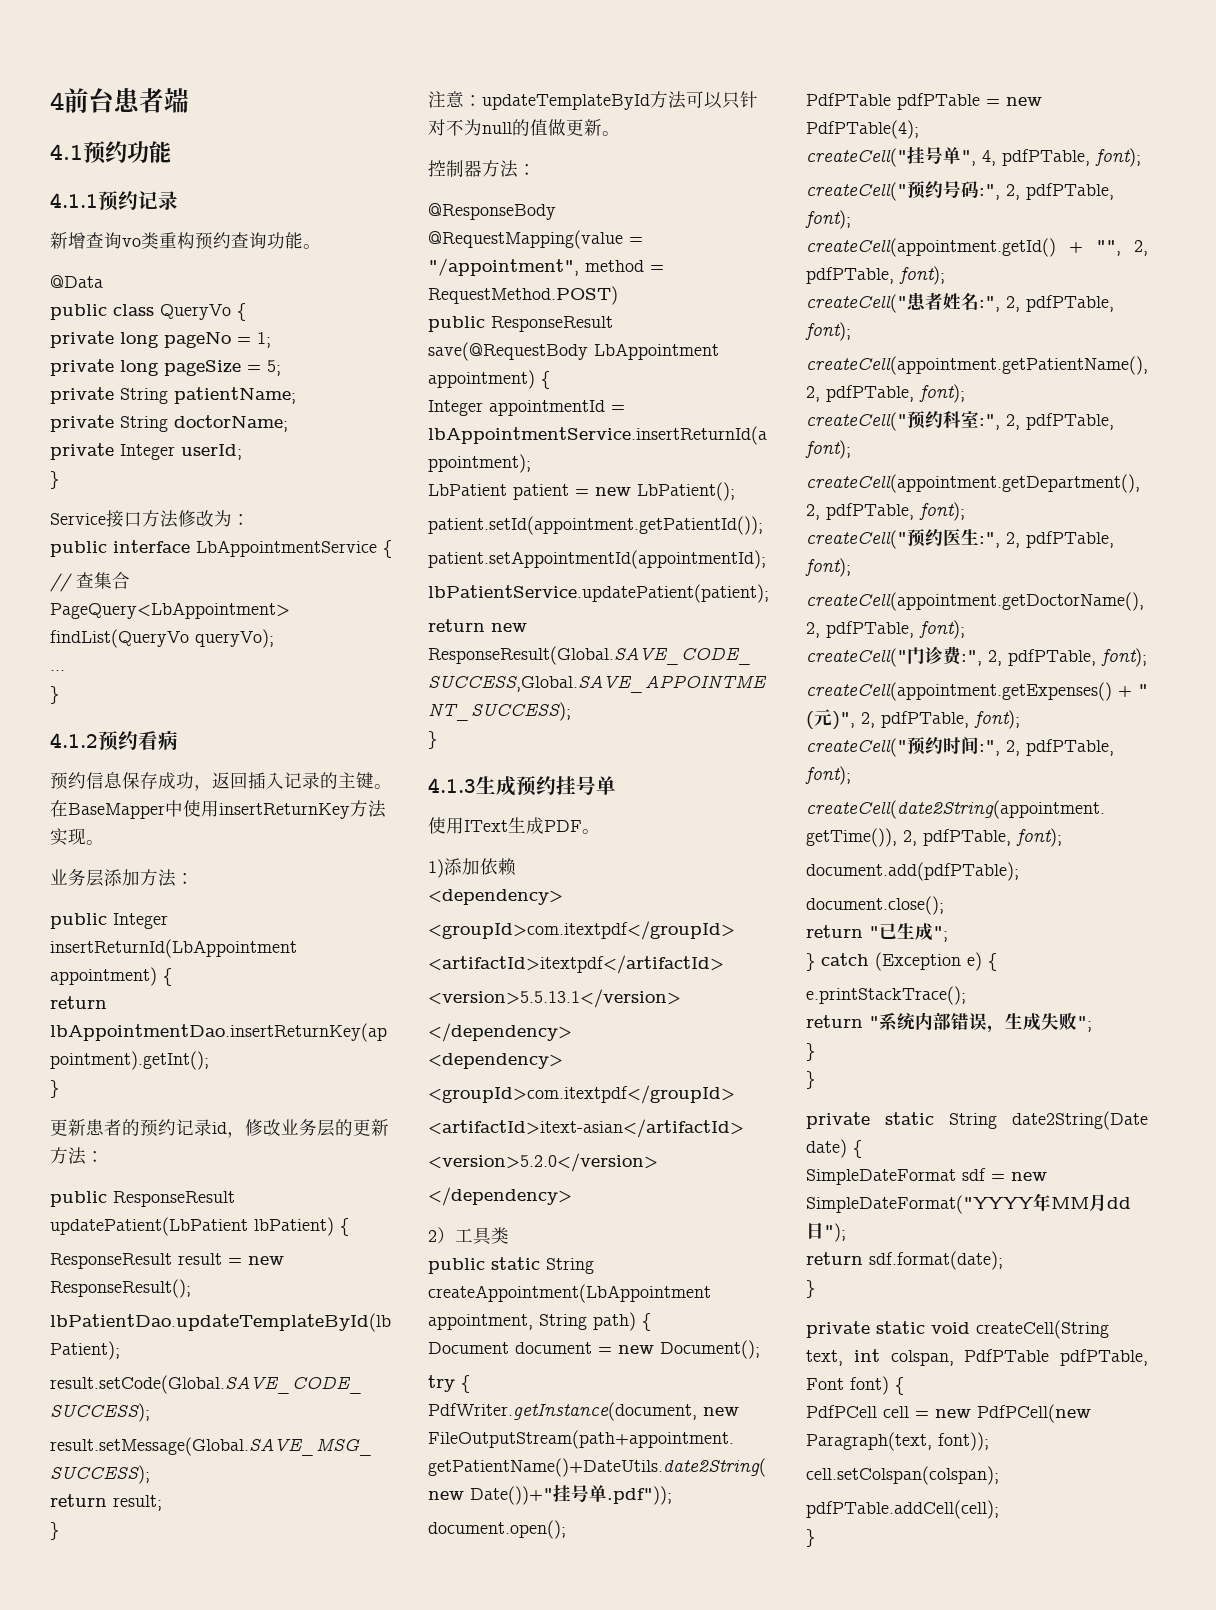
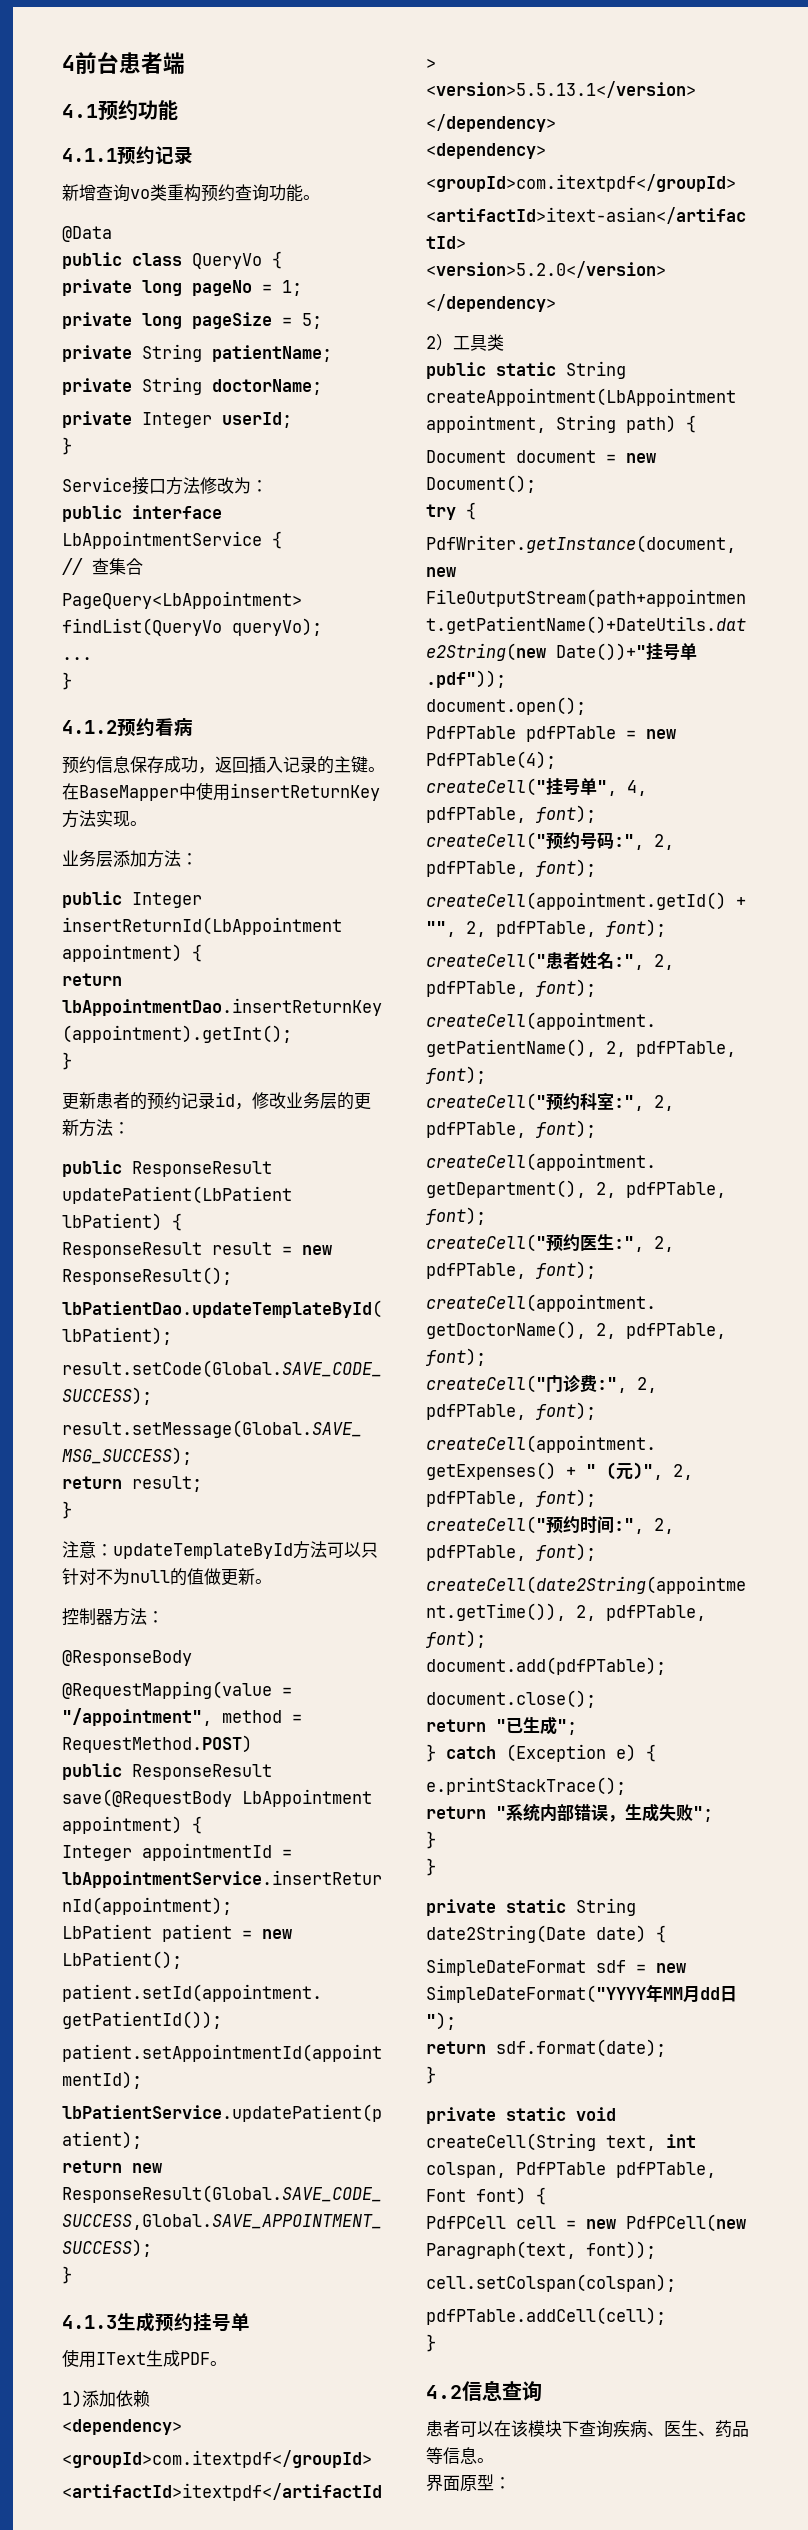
(815, 1538) none -> [426,2380,542,2402] [426,2420,749,2438] [426,2447,494,2464] [426,2474,511,2491] // 4.2信息查询 // 患者可以在该模块下查询疾病、医生、药品等信息。 // 界面原型：

